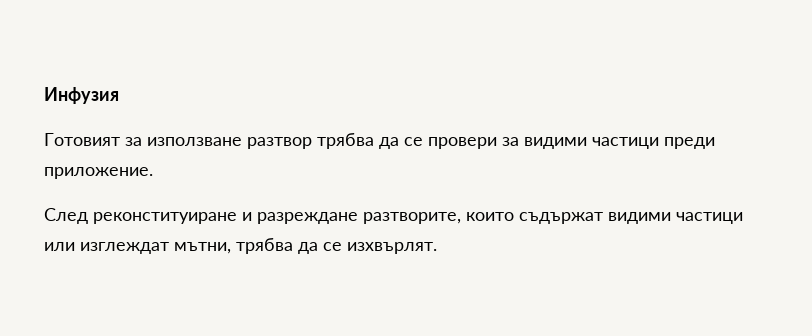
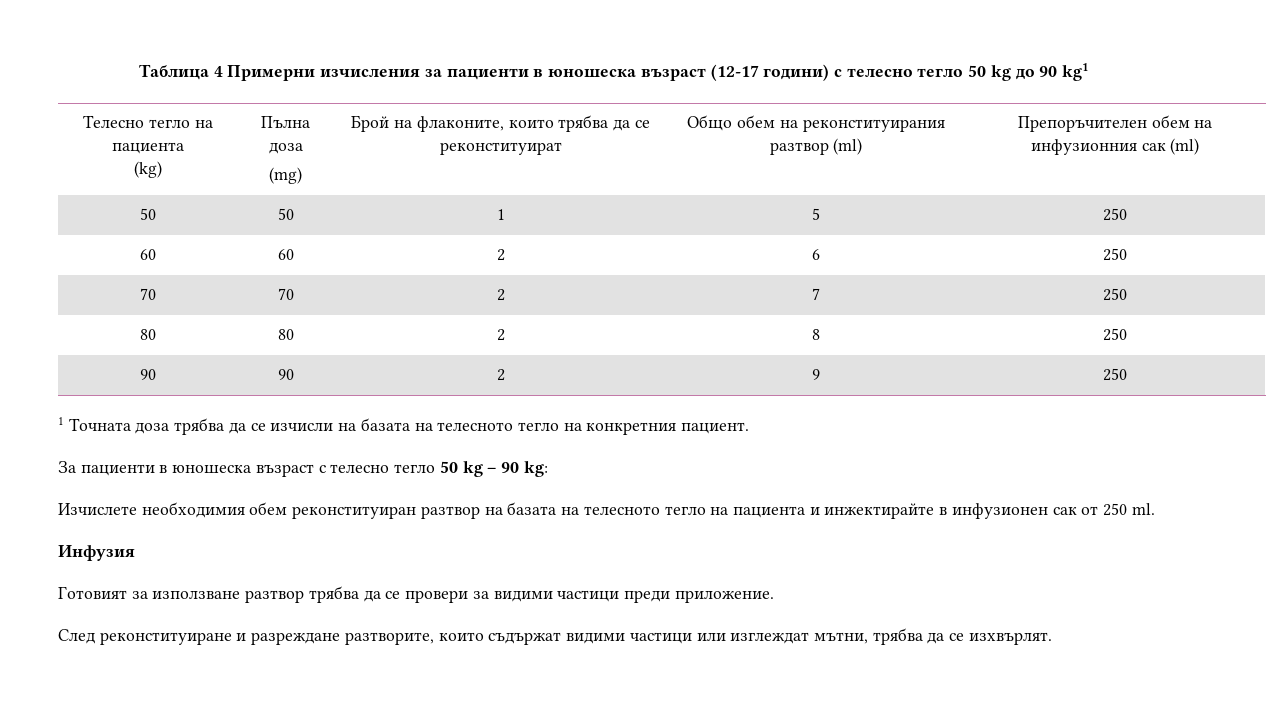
(44, 95) none -> [139,63,1089,81] [83,115,213,128] [112,142,184,154] [134,161,162,178] [261,116,310,128] [268,142,303,154] [269,167,302,184] [351,115,650,132] [439,142,562,155] [687,115,945,132] [769,138,863,155] [1017,115,1213,132] [1030,138,1200,155] [140,208,156,220] [277,208,294,220] [496,209,505,220] [812,208,820,220] [1103,208,1127,221] [140,249,156,260] [277,249,294,260] [496,249,505,261] [812,249,820,260] [1103,248,1127,261] [140,288,156,300] [277,288,294,300] [496,289,505,301] [812,288,820,300] [1103,288,1127,301] [140,329,156,340] [277,329,294,340] [496,329,505,341] [812,329,820,340] [1103,328,1127,341] [140,369,156,380] [277,369,294,380] [496,369,505,381] [812,369,820,380] [1103,368,1127,381] [58,417,750,435] [58,461,548,477] [58,502,1155,519] Таблица 4 Примерни изчисления за пациенти в юношеска възраст (12-17 години) с телесно тегло 50 kg до 90 kg1 // Телесно тегло на пациента // (kg) | Пълна доза // (mg) | Брой на флаконите, които трябва да се реконституират | Общо обем на реконституирания разтвор (ml) | Препоръчителен обем на инфузионния сак (ml) // 50 | 50 | 1 | 5 | 250 // 60 | 60 | 2 | 6 | 250 // 70 | 70 | 2 | 7 | 250 // 80 | 80 | 2 | 8 | 250 // 90 | 90 | 2 | 9 | 250 // 1 Точната доза трябва да се изчисли на базата на телесното тегло на конкретния пациент. // За пациенти в юношеска възраст с телесно тегло 50 kg – 90 kg: // Изчислете необходимия обем реконституиран разтвор на базата на телесното тегло на пациента и инжектирайте в инфузионен сак от 250 ml. //

